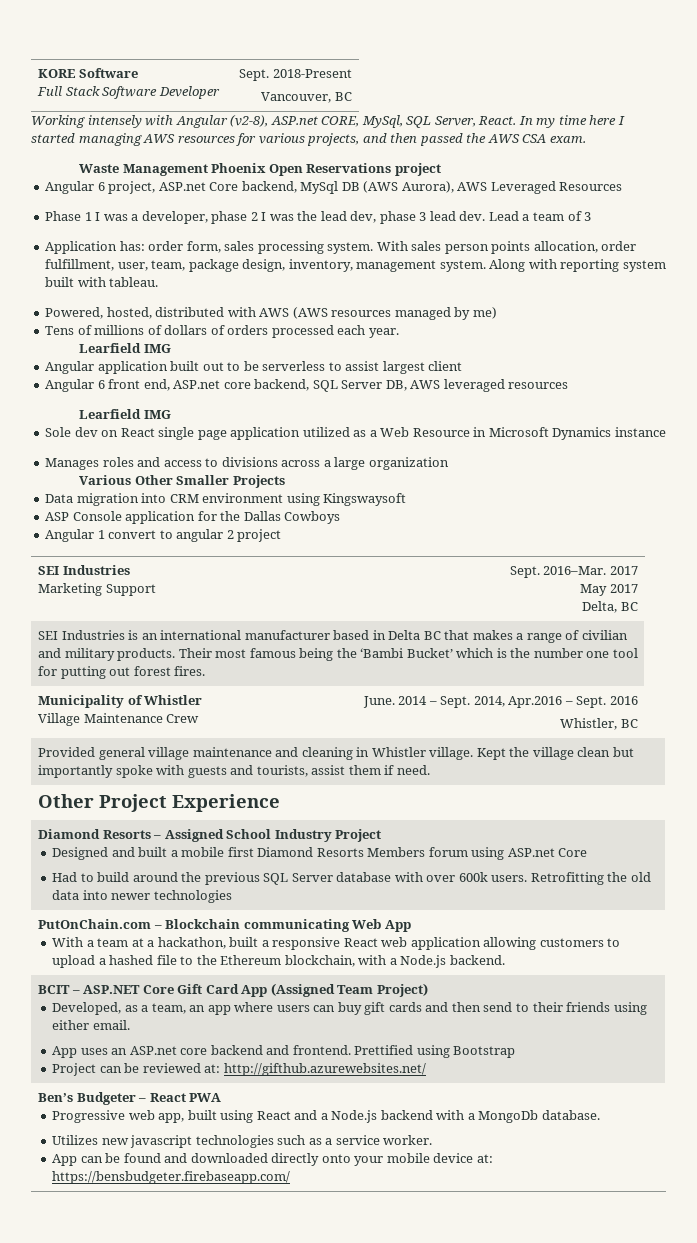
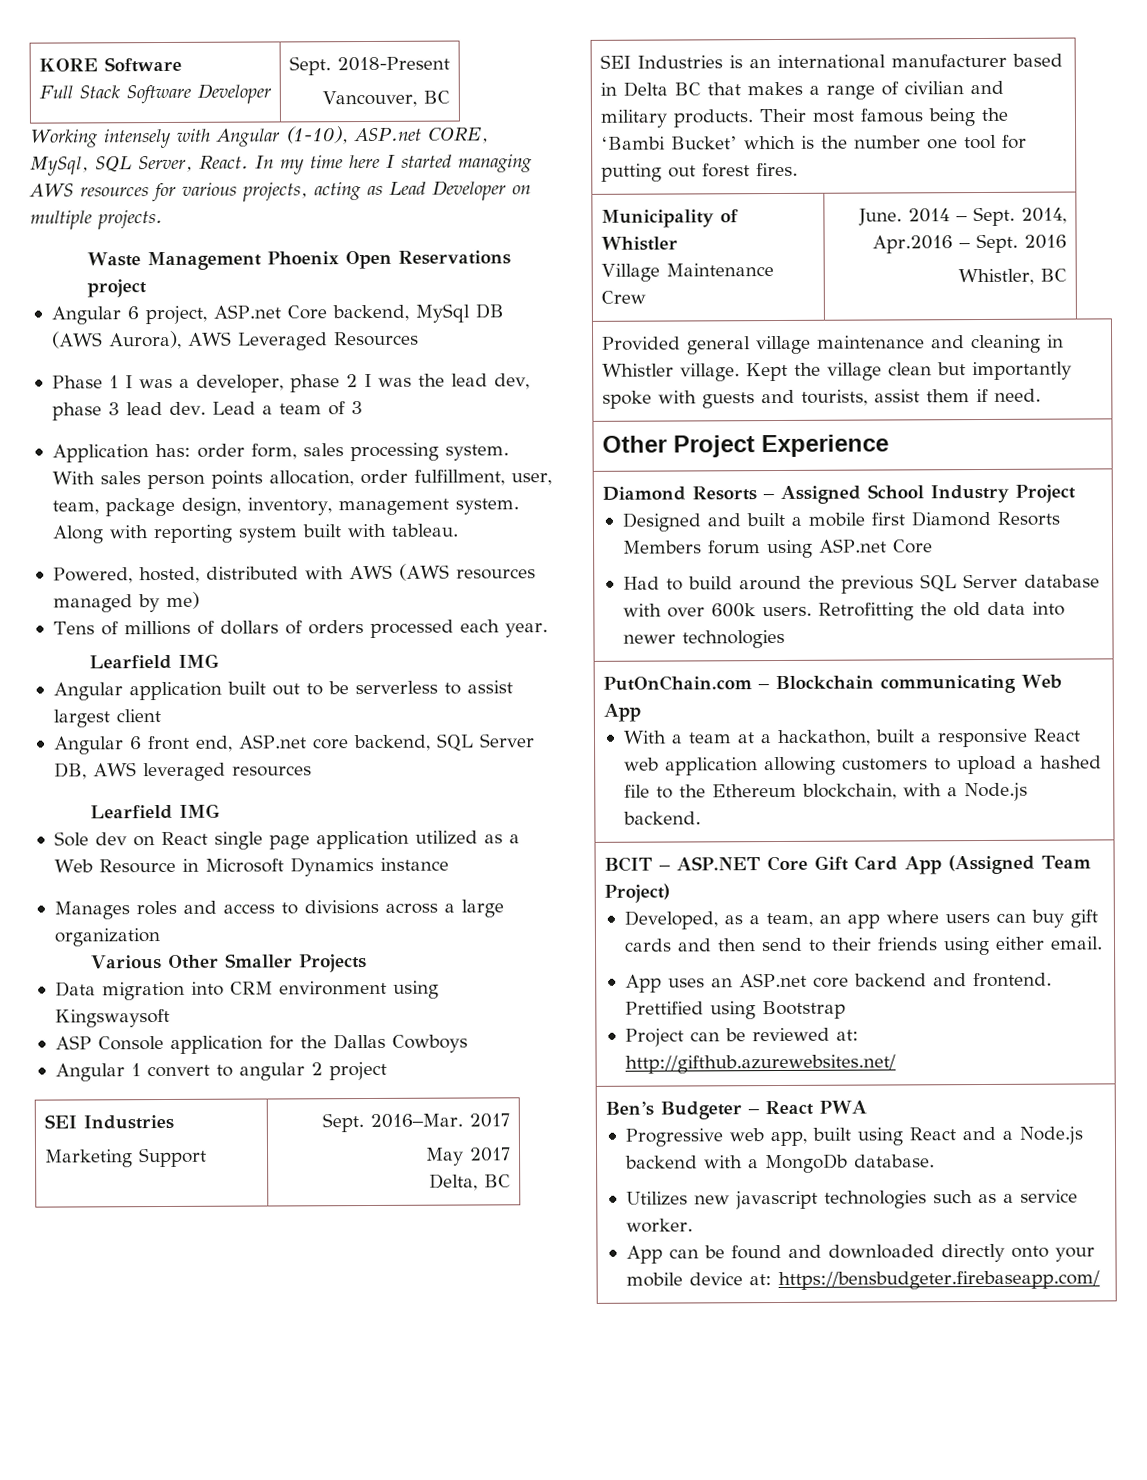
[230,115,269,127] (v2-8), -> [284,126,349,145] (1-10),
[362,133,586,146] and then passed the AWS CSA exam. -> [314,180,531,201] [30,210,163,230] acting as Lead Developer on multiple projects.

